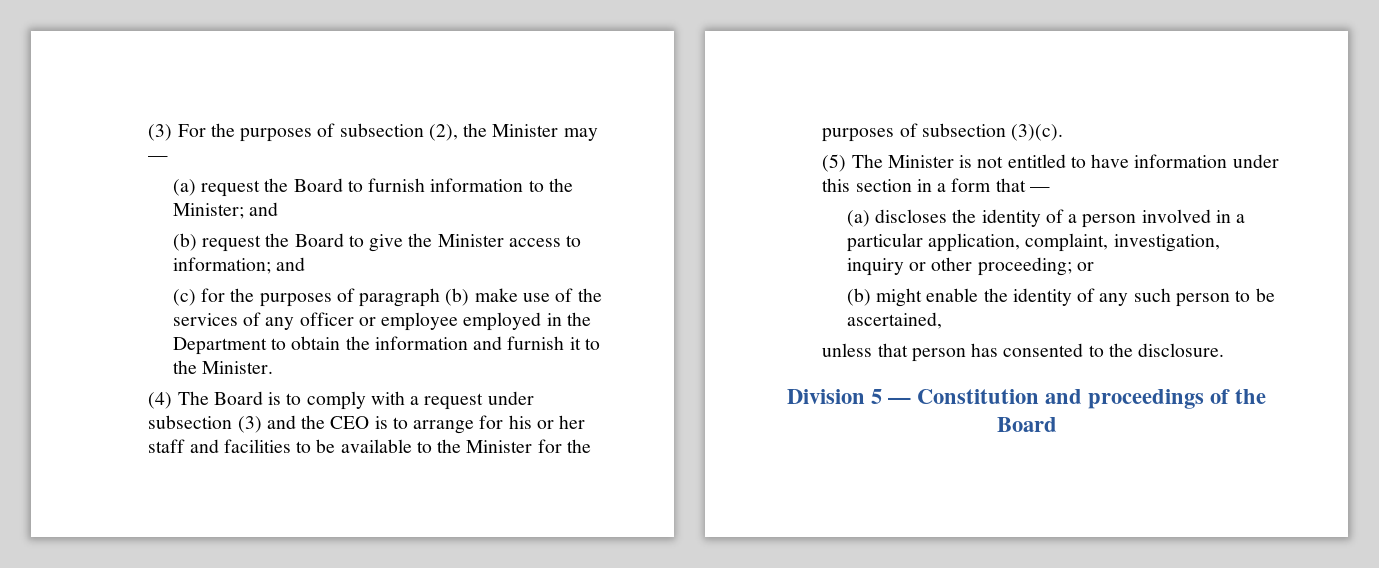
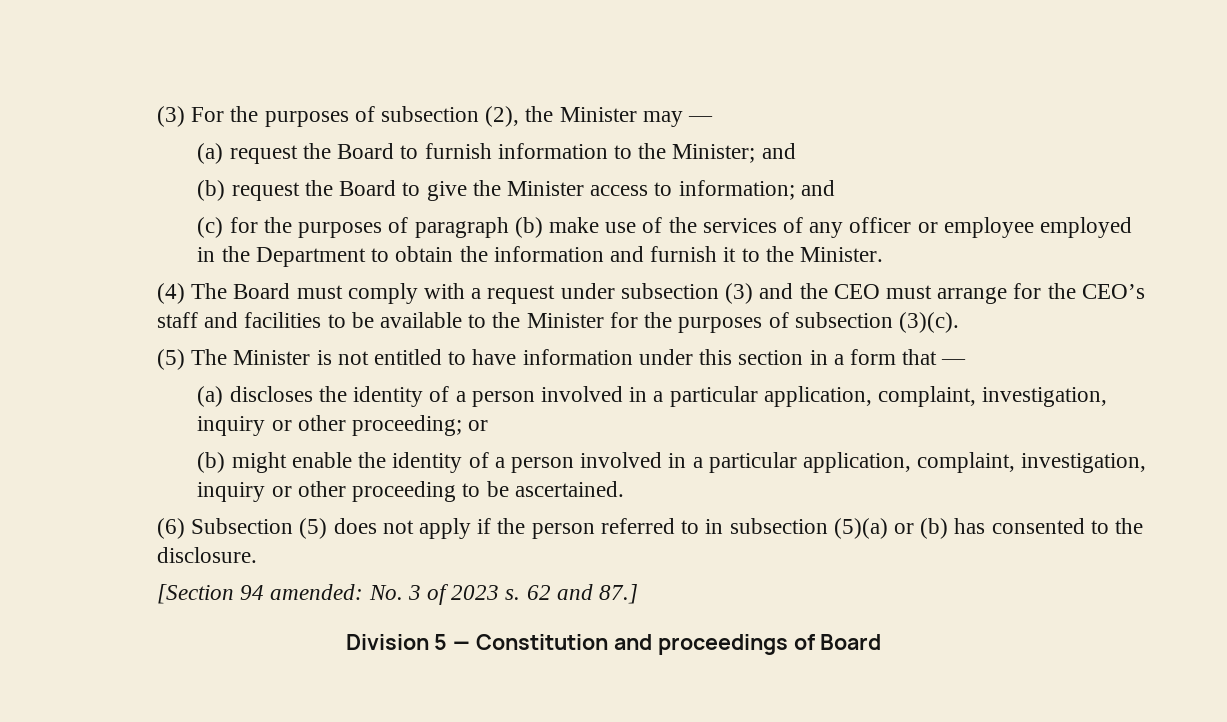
[268,392,302,405] is to -> [296,285,343,299] must
[374,415,586,434] is to arrange for his or her -> [885,283,1145,304] must arrange for the CEO’s
[1099,288,1275,307] [846,312,942,329] [822,343,966,362] any such person to be ascertained, // unless that person -> [494,452,1147,473] [197,481,624,502] [156,518,949,539] a person involved in a particular application, complaint, investigation, inquiry or other proceeding to be ascertained. // (6) Subsection (5) does not apply if the person referred to in subsection (5)(a) or (b)
(1225, 350) none -> [156,584,639,605] // [Section 94 amended: No. 3 of 2023 s. 62 and 87.]
[1235,389,1267,404] the -> (815, 642) none

